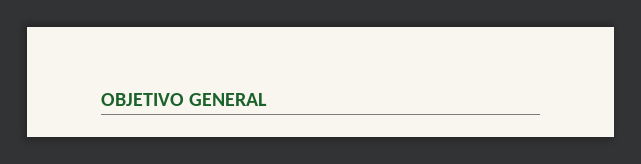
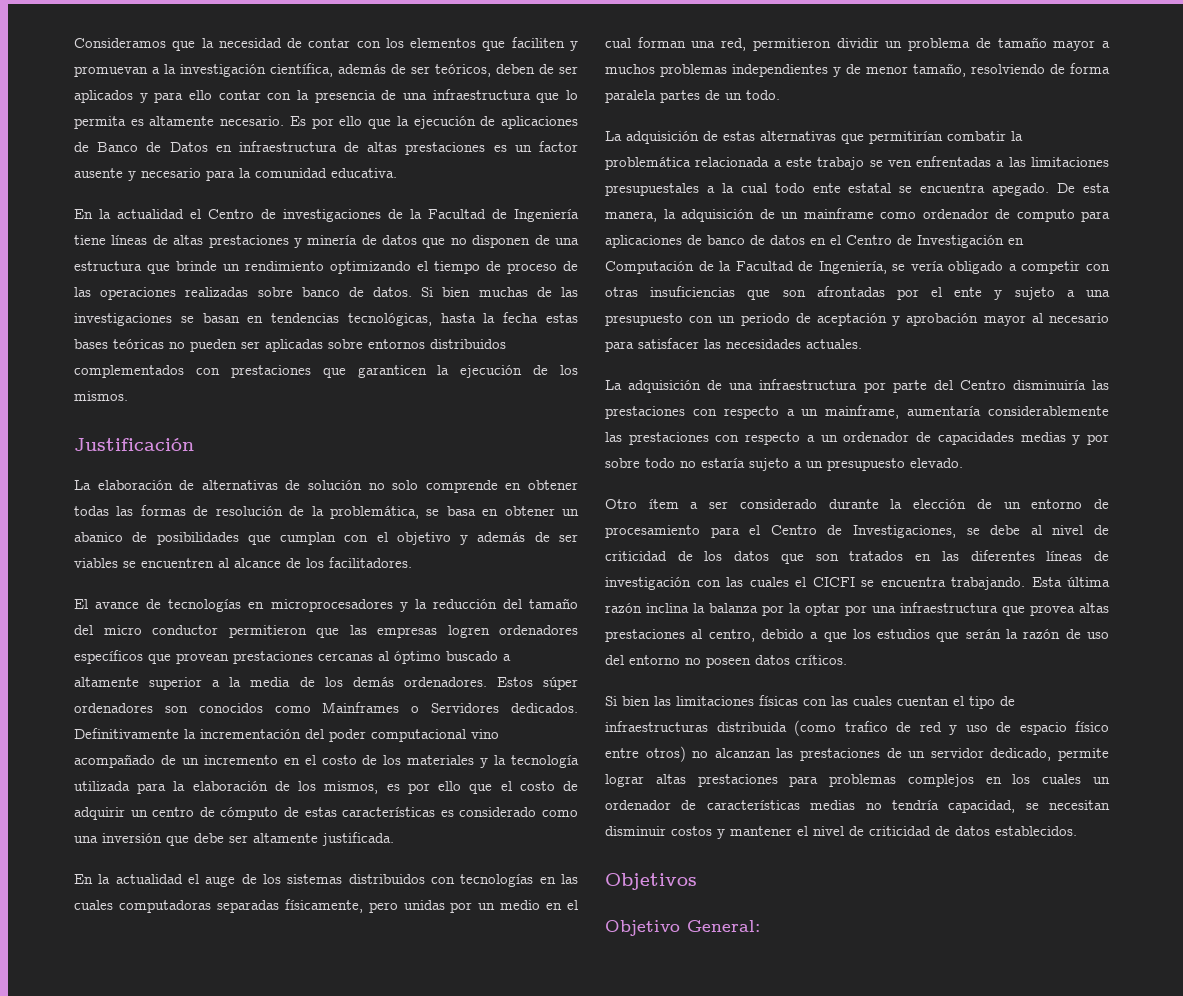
[101,93,268,106] OBJETIVO GENERAL -> [74,37,578,51] [74,63,578,77] [74,89,578,103] [74,116,579,129] [74,141,578,155] [74,168,397,181] [74,209,579,222] [74,235,579,248] [74,261,578,274] [74,287,578,300] [74,312,578,326] [74,339,506,352] [74,365,578,378] [74,391,128,401] [74,438,194,451] [74,480,579,493] [74,505,579,519] [74,532,578,545] [74,557,412,568] [74,598,579,612] [74,625,578,638] [74,650,511,664] [74,677,578,690] [74,702,578,713] [74,728,499,742] [74,754,580,768] [74,781,578,794] [74,807,578,820] [74,832,394,846] [74,874,578,887] [74,899,578,913] [605,37,1110,51] [605,63,1110,77] [605,90,780,103] [605,131,1023,144] [605,156,1109,170] [605,183,1110,196] [605,208,1110,222] [605,235,1024,248] [605,261,1110,274] [605,286,1110,300] [605,313,1109,326] [605,338,862,352] [605,379,1109,393] [605,405,1109,419] [605,432,1109,445] [605,458,963,471] [605,499,1109,509] [605,525,1109,538] [605,550,1109,564] [605,577,1110,590] [605,602,1109,616] [605,629,1110,642] [605,655,847,668] [605,695,1015,709] [605,720,1109,736] [605,746,1109,762] [605,774,1110,787] [605,800,1110,813] [605,826,1077,839] [605,873,697,890] [605,920,760,936] Consideramos que la necesidad de contar con los elementos que faciliten y promuevan a la investigación científica, además de ser teóricos, deben de ser aplicados y para ello contar con la presencia de una infraestructura que lo permita es altamente necesario. Es por ello que la ejecución de aplicaciones de Banco de Datos en infraestructura de altas prestaciones es un factor ausente y necesario para la comunidad educativa. // En la actualidad el Centro de investigaciones de la Facultad de Ingeniería tiene líneas de altas prestaciones y minería de datos que no disponen de una estructura que brinde un rendimiento optimizando el tiempo de proceso de las operaciones realizadas sobre banco de datos. Si bien muchas de las investigaciones se basan en tendencias tecnológicas, hasta la fecha estas bases teóricas no pueden ser aplicadas sobre entornos distribuidos complementados con prestaciones que garanticen la ejecución de los mismos. // Justificación // La elaboración de alternativas de solución no solo comprende en obtener todas las formas de resolución de la problemática, se basa en obtener un abanico de posibilidades que cumplan con el objetivo y además de ser viables se encuentren al alcance de los facilitadores. // El avance de tecnologías en microprocesadores y la reducción del tamaño del micro conductor permitieron que las empresas logren ordenadores específicos que provean prestaciones cercanas al óptimo buscado a altamente superior a la media de los demás ordenadores. Estos súper ordenadores son conocidos como Mainframes o Servidores dedicados. Definitivamente la incrementación del poder computacional vino acompañado de un incremento en el costo de los materiales y la tecnología utilizada para la elaboración de los mismos, es por ello que el costo de adquirir un centro de cómputo de estas características es considerado como una inversión que debe ser altamente justificada. // En la actualidad el auge de los sistemas distribuidos con tecnologías en las cuales computadoras separadas físicamente, pero unidas por un medio en el cual forman una red, permitieron dividir un problema de tamaño mayor a muchos problemas independientes y de menor tamaño, resolviendo de forma paralela partes de un todo. // La adquisición de estas alternativas que permitirían combatir la problemática relacionada a este trabajo se ven enfrentadas a las limitaciones presupuestales a la cual todo ente estatal se encuentra apegado. De esta manera, la adquisición de un mainframe como ordenador de computo para aplicaciones de banco de datos en el Centro de Investigación en Computación de la Facultad de Ingeniería, se vería obligado a competir con otras insuficiencias que son afrontadas por el ente y sujeto a una presupuesto con un periodo de aceptación y aprobación mayor al necesario para satisfacer las necesidades actuales. // La adquisición de una infraestructura por parte del Centro disminuiría las prestaciones con respecto a un mainframe, aumentaría considerablemente las prestaciones con respecto a un ordenador de capacidades medias y por sobre todo no estaría sujeto a un presupuesto elevado. // Otro ítem a ser considerado durante la elección de un entorno de procesamiento para el Centro de Investigaciones, se debe al nivel de criticidad de los datos que son tratados en las diferentes líneas de investigación con las cuales el CICFI se encuentra trabajando. Esta última razón inclina la balanza por la optar por una infraestructura que provea altas prestaciones al centro, debido a que los estudios que serán la razón de uso del entorno no poseen datos críticos. // Si bien las limitaciones físicas con las cuales cuentan el tipo de infraestructuras distribuida (como trafico de red y uso de espacio físico entre otros) no alcanzan las prestaciones de un servidor dedicado, permite lograr altas prestaciones para problemas complejos en los cuales un ordenador de características medias no tendría capacidad, se necesitan disminuir costos y mantener el nivel de criticidad de datos establecidos. // Objetivos // Objetivo General:

